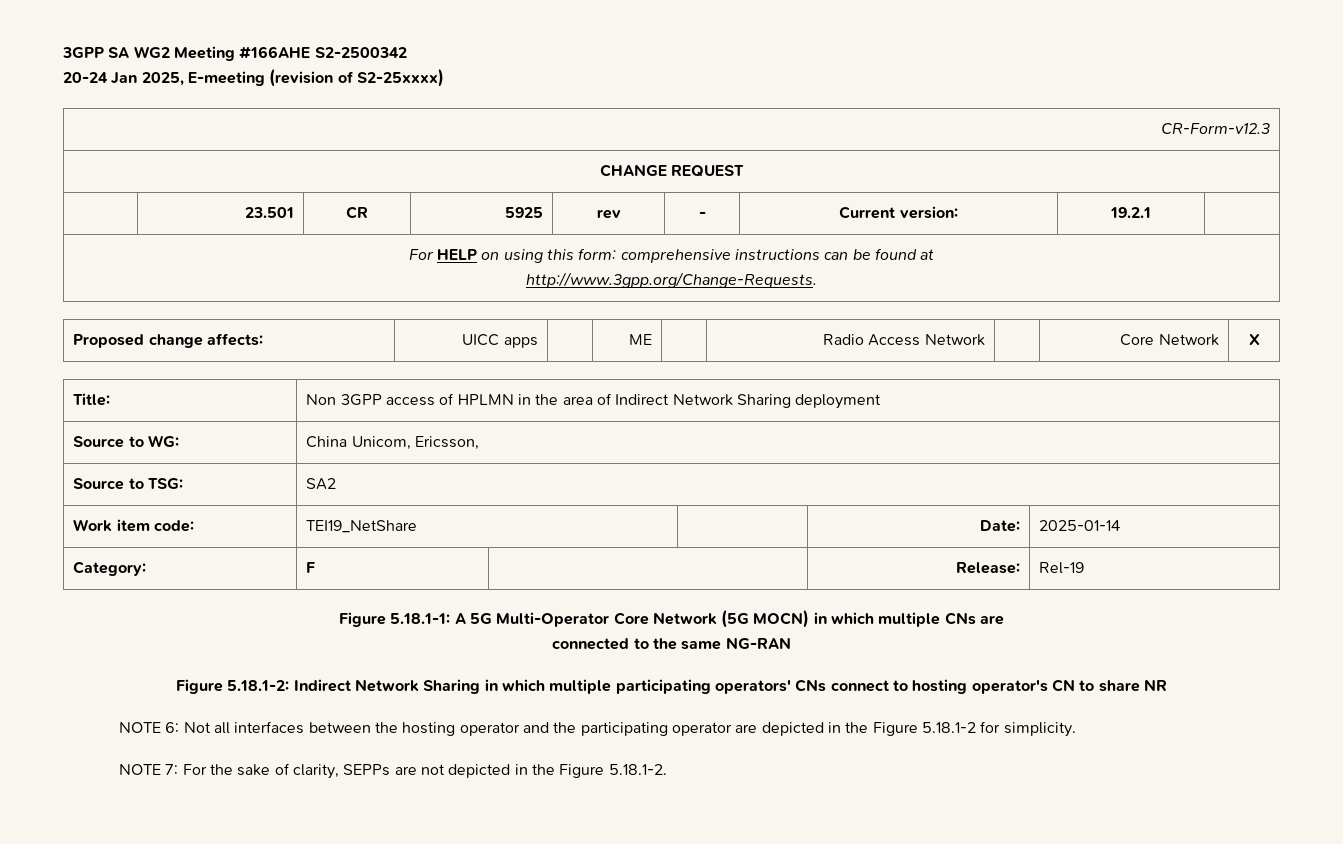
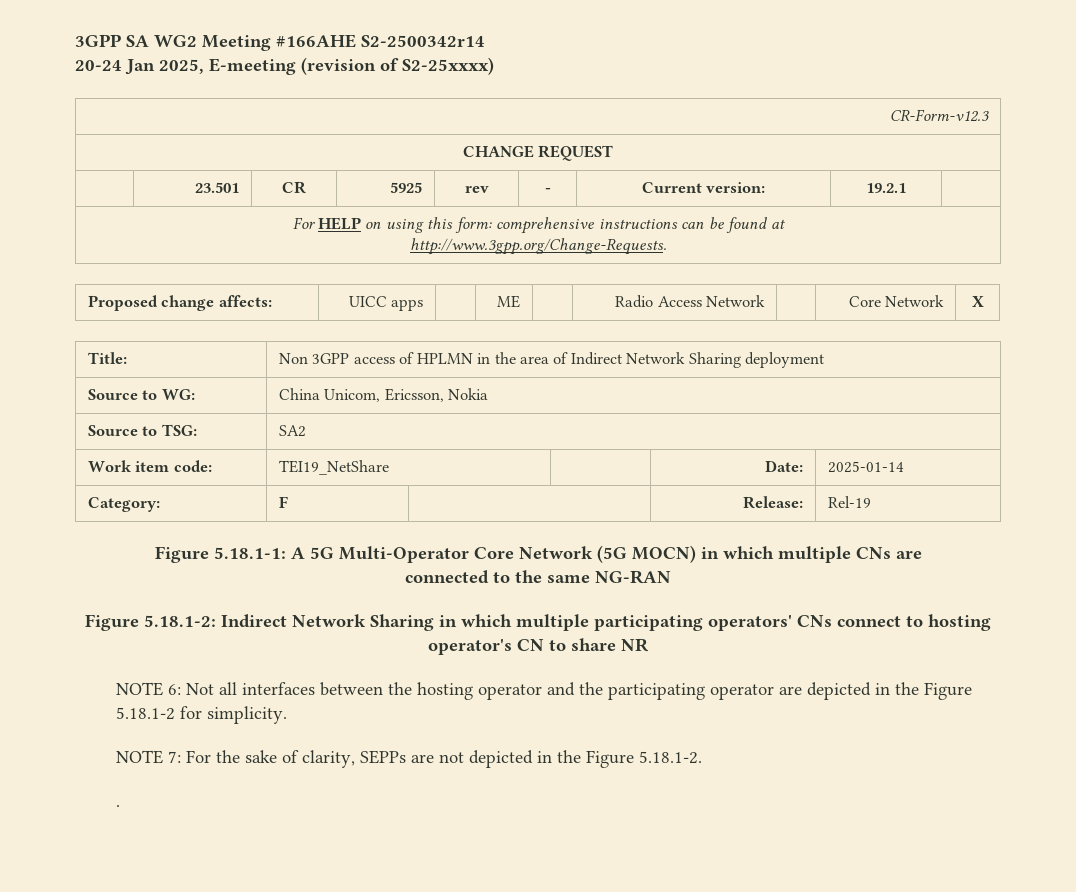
[314,47,407,58] S2-2500342 -> [361,35,485,47] S2-2500342r14
(480, 443) none -> [448,388,489,400] Nokia
(667, 769) none -> [116,805,121,807] // .

